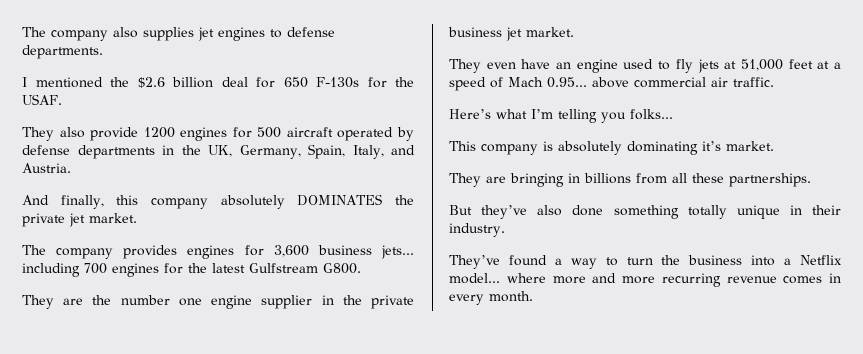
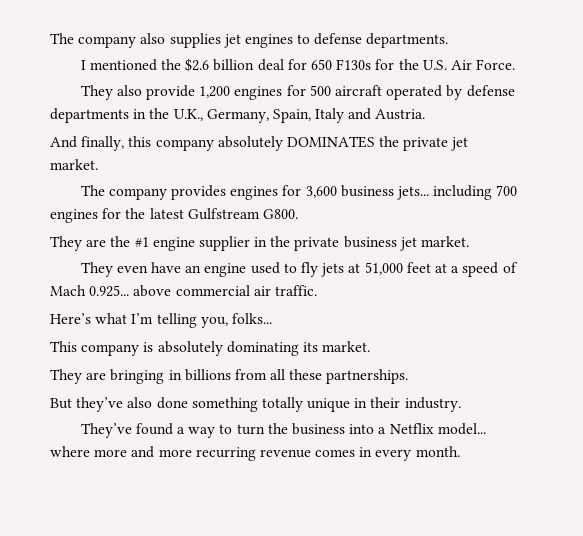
[316,77,414,88] [22,94,62,105] F-130s for the USAF. -> [336,59,516,70] F130s for the U.S. Air Force.
[143,127,175,138] 1200 -> [199,86,231,98] 1,200
[208,145,233,157] UK, -> [173,109,203,121] U.K.,
[352,145,384,159] Italy, -> [315,108,345,123] Italy
[120,295,202,306] number one -> [134,237,149,247] #1
[547,77,587,88] 0.95... -> [89,285,130,297] 0.925...
[601,112,626,123] you -> [200,317,228,328] you,
[702,141,721,151] it’s -> [302,342,318,352] its

